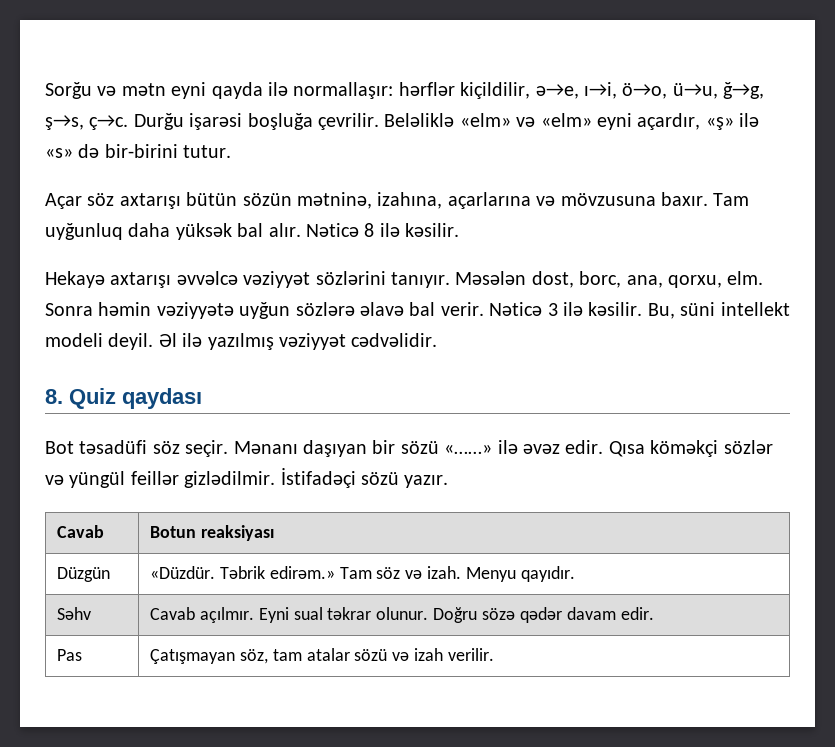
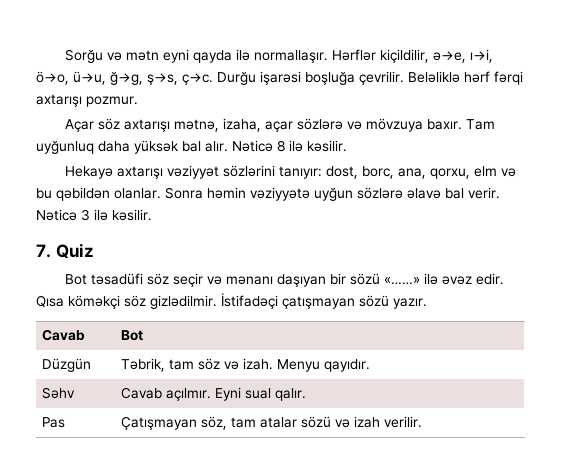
[293,82,455,99] normallaşır: hərflər -> [253,49,376,63] normallaşır. Hərflər
[459,113,760,130] [45,144,232,158] [45,192,656,209] «elm» və «elm» eyni açardır, «ş» ilə «s» də bir-birini tutur. // Açar söz axtarışı bütün sözün mətninə, izahına, açarlarına və mövzusuna -> [464,71,523,85] [36,94,138,107] [64,118,423,132] hərf fərqi axtarışı pozmur. // Açar söz axtarışı mətnə, izaha, açar sözlərə və mövzuya
[176,271,238,285] əvvəlcə -> (163, 172) none
[391,271,527,288] tanıyır. Məsələn -> [278,166,322,179] tanıyır:
[727,271,764,285] elm. -> [473,166,516,177] [36,187,161,201] elm və bu qəbildən olanlar.
[647,302,790,319] [45,333,438,350] [45,389,63,404] Bu, süni intellekt modeli deyil. Əl ilə yazılmış vəziyyət cədvəlidir. // 8. -> [36,244,51,258] // 7.
[122,388,202,409] qaydası -> (94, 251) none
[185,440,298,457] seçir. Mənanı -> [172,273,273,287] seçir və mənanı
[723,440,773,454] [45,471,179,488] sözlər və yüngül feillər -> [124,295,146,307] söz
(356, 478) none -> [282,296,355,309] çatışmayan
[149,525,274,541] Botun reaksiyası -> [121,330,144,341] Bot
[149,566,372,579] «Düzdür. Təbrik edirəm.» Tam -> [121,358,195,372] Təbrik, tam
[327,607,654,623] təkrar olunur. Doğru sözə qədər davam edir. -> [275,388,307,401] qalır.

